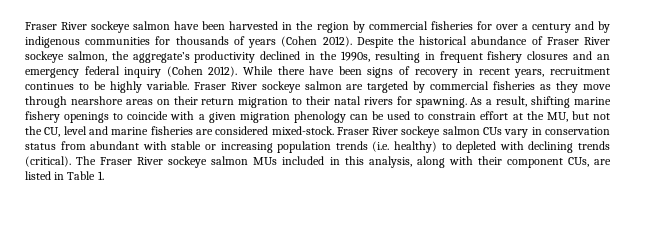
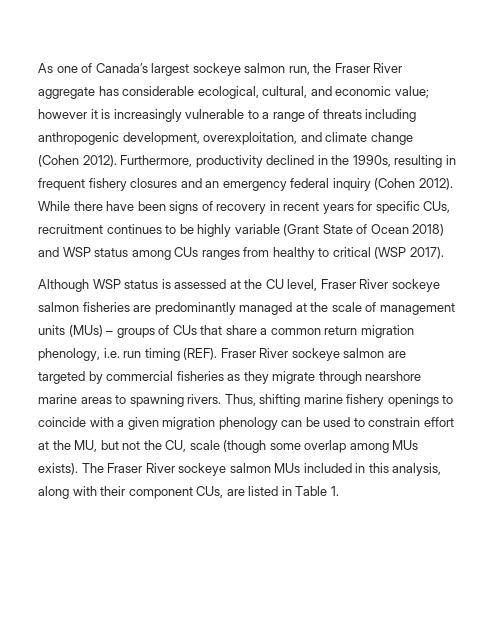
[25,21,610,33] [25,36,610,48] [25,51,190,63] Fraser River sockeye salmon have been harvested in the region by commercial fisheries for over a century and by indigenous communities for thousands of years (Cohen 2012). Despite the historical abundance of Fraser River sockeye salmon, the aggregate’s -> [38,63,403,76] [38,86,429,99] [38,109,417,122] [38,132,413,145] [38,155,193,167] As one of Canada’s largest sockeye salmon run, the Fraser River aggregate has considerable ecological, cultural, and economic value; however it is increasingly vulnerable to a range of threats including anthropogenic development, overexploitation, and climate change (Cohen 2012). Furthermore,
[514,69,545,78] years, -> [322,201,451,214] years for specific CUs,
[145,81,189,90] variable. -> [234,224,445,236] [38,247,444,260] [38,279,440,292] [38,302,455,315] [38,325,414,338] [38,348,218,361] variable (Grant State of Ocean 2018) and WSP status among CUs ranges from healthy to critical (WSP 2017). // Although WSP status is assessed at the CU level, Fraser River sockeye salmon fisheries are predominantly managed at the scale of management units (MUs) – groups of CUs that share a common return migration phenology, i.e. run timing (REF).
[583,84,611,90] move -> [272,371,316,384] migrate
[125,96,528,108] areas on their return migration to their natal rivers for spawning. As a result, -> [38,394,256,407] marine areas to spawning rivers. Thus,
[63,126,610,138] [25,141,611,153] [25,156,71,167] level and marine fisheries are considered mixed-stock. Fraser River sockeye salmon CUs vary in conservation status from abundant with stable or increasing population trends (i.e. healthy) to depleted with declining trends (critical). -> [189,440,419,453] [38,463,78,475] scale (though some overlap among MUs exists).

